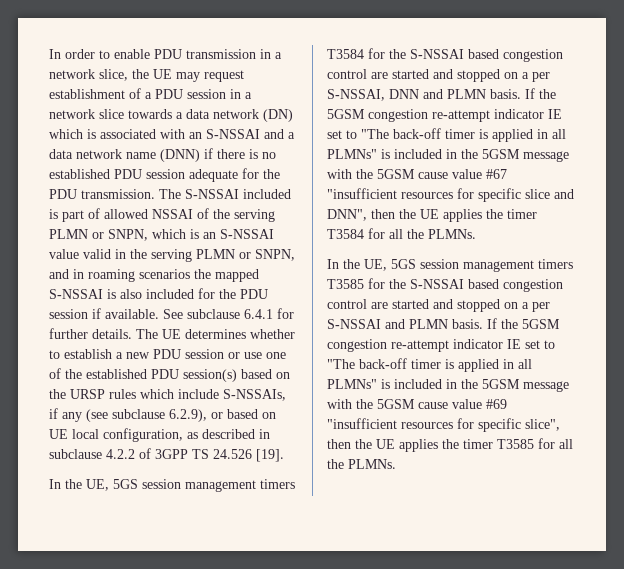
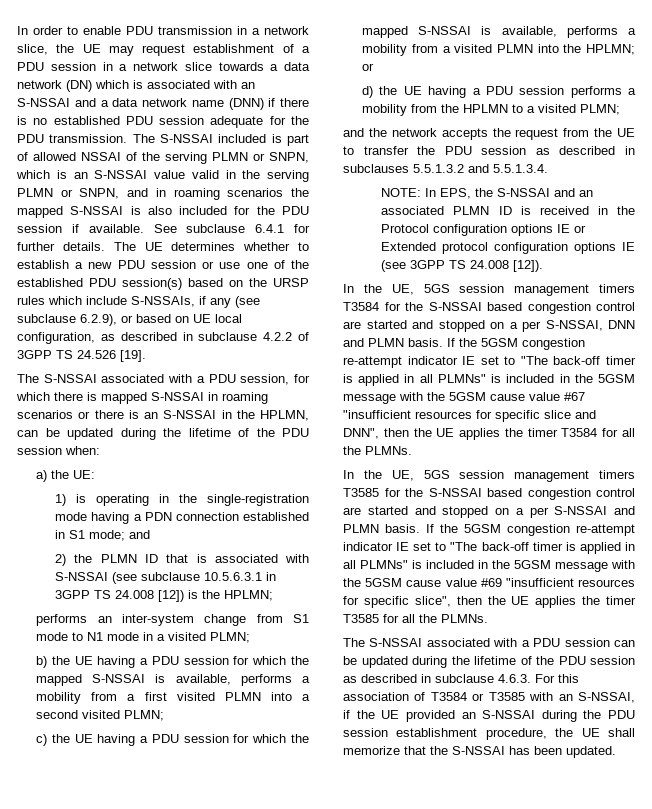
(284, 455) none -> [17,374,311,385] [16,392,268,404] [17,410,309,421] [17,428,309,440] [17,446,100,455] [36,470,96,482] [55,494,309,506] [55,512,309,524] [55,530,151,541] [55,554,309,566] [55,572,277,584] [55,590,274,602] [36,614,309,626] [36,632,251,643] [36,656,310,668] [36,674,310,686] [36,692,310,704] [36,710,165,721] [36,734,310,746] [362,26,636,38] [362,44,635,56] [362,63,375,71] [362,86,636,98] [362,104,621,116] [343,128,635,140] [343,146,635,155] [343,164,548,173] [381,188,594,199] [381,206,635,215] [381,224,587,236] [381,242,635,254] [381,260,544,272] // The S-NSSAI associated with a PDU session, for which there is mapped S-NSSAI in roaming scenarios or there is an S-NSSAI in the HPLMN, can be updated during the lifetime of the PDU session when: // a) the UE: // 1) is operating in the single-registration mode having a PDN connection established in S1 mode; and // 2) the PLMN ID that is associated with S-NSSAI (see subclause 10.5.6.3.1 in 3GPP TS 24.008 [12]) is the HPLMN; // performs an inter-system change from S1 mode to N1 mode in a visited PLMN; // b) the UE having a PDU session for which the mapped S-NSSAI is available, performs a mobility from a first visited PLMN into a second visited PLMN; // c) the UE having a PDU session for which the mapped S-NSSAI is available, performs a mobility from a visited PLMN into the HPLMN; or // d) the UE having a PDU session performs a mobility from the HPLMN to a visited PLMN; // and the network accepts the request from the UE to transfer the PDU session as described in subclauses 5.5.1.3.2 and 5.5.1.3.4. // NOTE: In EPS, the S-NSSAI and an associated PLMN ID is received in the Protocol configuration options IE or Extended protocol configuration options IE (see 3GPP TS 24.008 [12]).
(396, 464) none -> [343,638,635,647] [343,656,635,668] [343,674,579,683] [343,692,635,703] [343,710,635,722] [343,728,635,740] [343,746,616,758] // The S-NSSAI associated with a PDU session can be updated during the lifetime of the PDU session as described in subclause 4.6.3. For this association of T3584 or T3585 with an S-NSSAI, if the UE provided an S-NSSAI during the PDU session establishment procedure, the UE shall memorize that the S-NSSAI has been updated.

